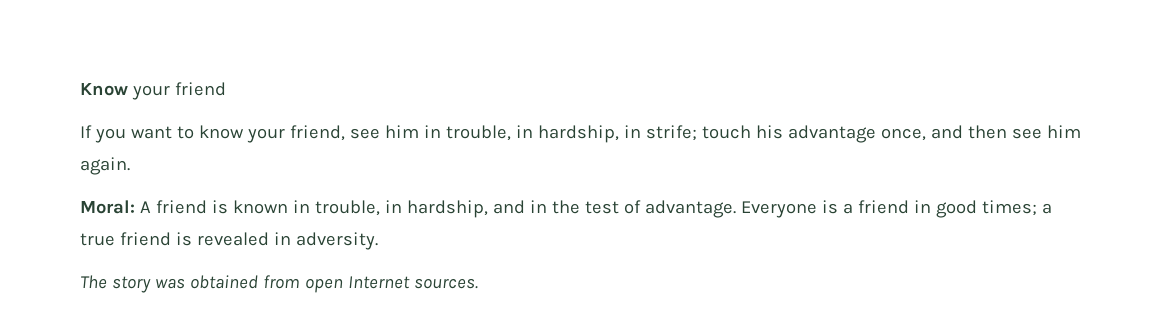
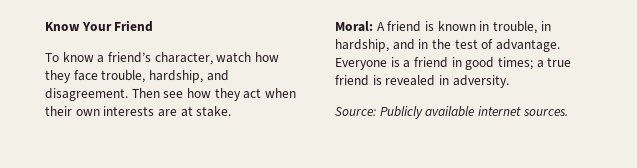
[131,82,226,100] [80,125,1081,143] [80,157,130,175] your friend // If you want to know your friend, see him in trouble, in hardship, in strife; touch his advantage once, and then see him again. -> [81,20,154,32] [45,52,279,65] [45,70,229,83] [45,88,296,101] [45,106,232,117] Your Friend // To know a friend’s character, watch how they face trouble, hardship, and disagreement. Then see how they act when their own interests are at stake.
[80,275,410,293] The story was obtained from open Internet -> [335,106,521,119] Source: Publicly available internet

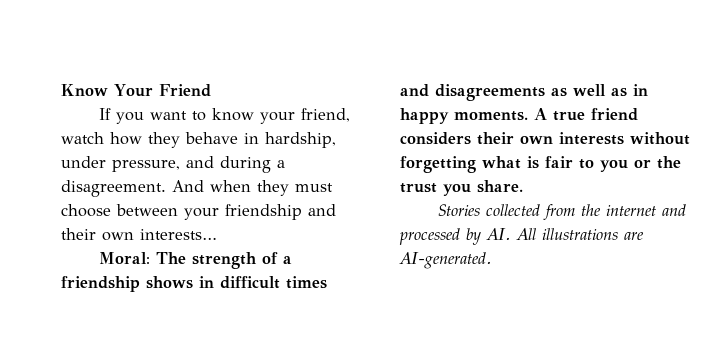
[45,52,279,65] [45,70,229,83] [45,88,296,101] [45,106,232,117] [335,21,551,34] [335,39,560,52] [335,57,572,70] [335,75,509,88] [335,106,568,119] To know a friend’s character, watch how they face trouble, hardship, and disagreement. Then see how they act when their own interests are at stake. // Moral: A friend is known in trouble, in hardship, and in the test of advantage. Everyone is a friend in good times; a true friend is revealed in adversity. // Source: Publicly available internet sources. -> [99,108,351,124] [61,132,336,148] [61,156,285,173] [61,180,333,197] [61,204,336,220] [61,228,217,241] [99,252,293,269] [61,276,327,292] [400,84,648,101] [400,108,638,124] [400,132,690,145] [400,156,681,173] [400,180,523,196] [438,204,687,221] [399,228,644,245] [399,252,492,269] If you want to know your friend, watch how they behave in hardship, under pressure, and during a disagreement. And when they must choose between your friendship and their own interests… // Moral: The strength of a friendship shows in difficult times and disagreements as well as in happy moments. A true friend considers their own interests without forgetting what is fair to you or the trust you share. // Stories collected from the internet and processed by AI. All illustrations are AI-generated.

